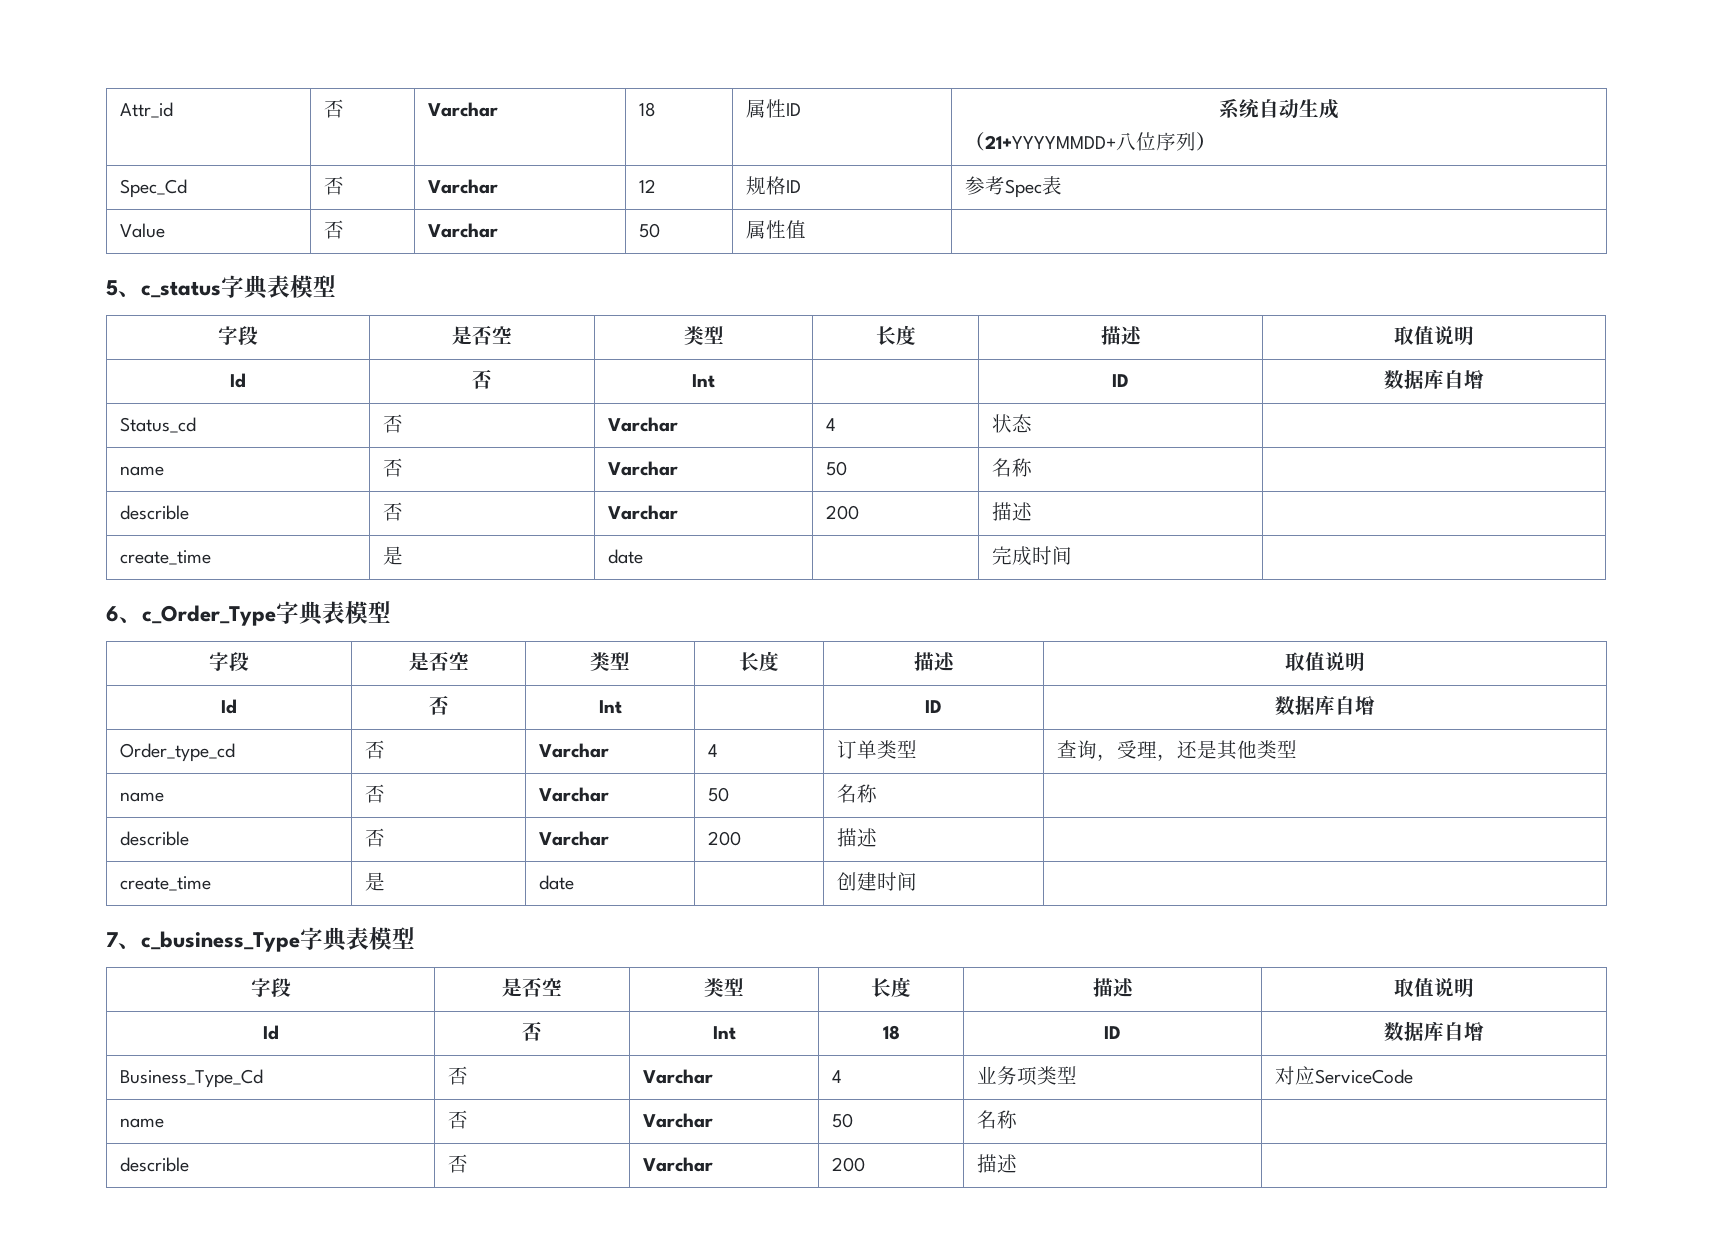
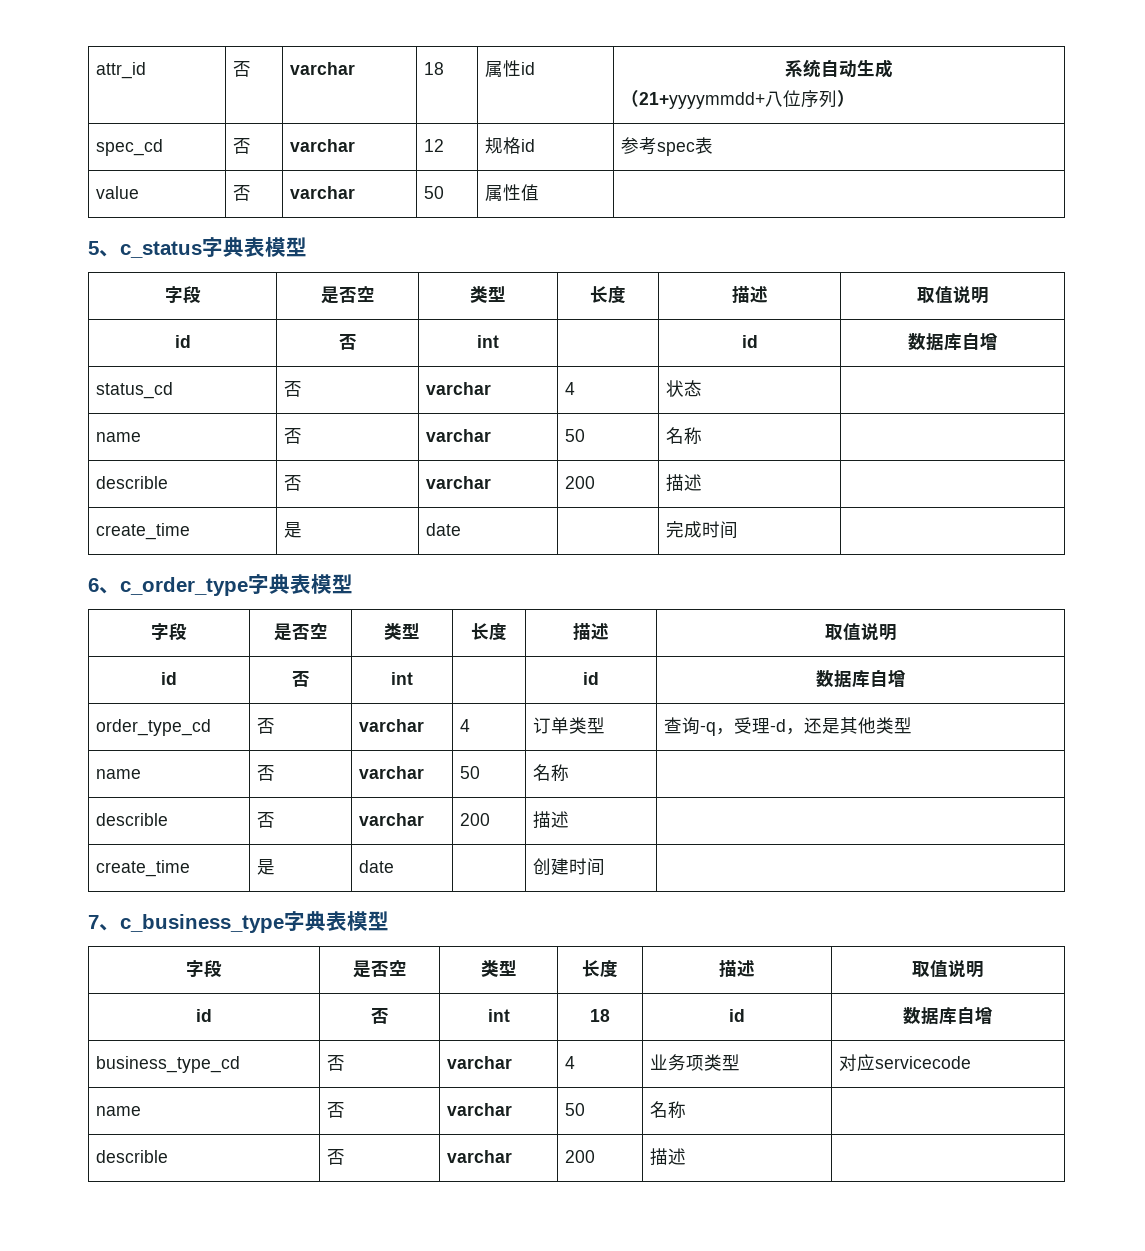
[119,102,173,118] [323,99,344,118] [427,102,498,117] Attr_id | 否 | Varchar -> [96,62,147,79] [233,61,252,77] [290,62,356,75] attr_id | 否 | varchar
[785,103,801,116] ID -> [521,62,536,75] id
[984,135,1116,149] 21+YYYYMMDD+ -> [639,92,766,109] 21+yyyymmdd+
[119,179,187,198] [323,176,344,195] [427,179,498,194] Spec_Cd | 否 | Varchar -> [96,139,164,156] [233,138,252,154] [290,139,356,152] spec_cd | 否 | varchar
[785,180,801,193] ID -> [521,139,536,152] id
[1004,179,1042,198] Spec -> [657,142,696,156] spec
[119,223,165,238] [323,220,344,239] [427,223,498,238] Value | 否 | Varchar -> [96,186,140,199] [233,185,252,201] [290,186,356,199] value | 否 | varchar
[230,373,246,388] [472,369,492,389] [692,374,715,388] [1112,374,1129,387] [1384,369,1484,389] [119,417,196,433] [382,414,403,433] [607,417,678,432] Id | 否 | Int | | ID | 数据库自增 // Status_cd | 否 | Varchar -> [174,335,191,348] [338,334,357,350] [477,335,499,348] [741,335,758,348] [907,332,998,351] [96,382,174,399] [284,381,303,397] [426,382,492,395] id | 否 | int | | id | 数据库自增 // status_cd | 否 | varchar
[607,461,678,476] [825,461,847,476] [991,458,1032,477] [119,505,189,520] [382,502,403,521] [607,505,678,520] Varchar | 50 | 名称 | // describle | 否 | Varchar -> [426,429,492,442] [565,429,586,442] [666,427,703,444] [96,476,169,489] [284,475,303,491] [426,476,492,489] varchar | 50 | 名称 | // describle | 否 | varchar
[142,605,276,626] c_Order_Type -> [120,577,248,596] c_order_type
[221,699,237,714] [428,695,449,715] [598,700,622,714] [925,700,942,713] [1275,695,1376,715] [119,743,235,762] [364,740,385,759] [538,743,609,758] Id | 否 | Int | | ID | 数据库自增 // Order_type_cd | 否 | Varchar -> [161,672,177,685] [291,671,310,687] [391,672,413,685] [583,672,599,685] [815,669,906,688] [96,719,212,736] [257,718,276,734] [359,719,425,732] id | 否 | int | | id | 数据库自增 // order_type_cd | 否 | varchar
[1096,740,1157,761] ，受理 -> [700,717,787,736] -q，受理-d
[538,787,609,802] [707,787,729,802] [836,784,877,803] [119,831,189,846] [364,828,385,847] [538,831,609,846] Varchar | 50 | 名称 | // describle | 否 | Varchar -> [359,766,425,779] [460,766,481,779] [533,764,570,781] [96,813,169,826] [257,812,276,828] [359,813,425,826] varchar | 50 | 名称 | // describle | 否 | varchar
[141,931,300,952] c_business_Type -> [120,914,284,933] c_business_type
[262,1025,279,1040] [522,1021,542,1041] [712,1026,736,1040] [882,1025,900,1040] [1104,1026,1121,1039] [1384,1021,1484,1041] [119,1069,263,1088] [447,1066,468,1085] [642,1069,713,1084] Id | 否 | Int | 18 | ID | 数据库自增 // Business_Type_Cd | 否 | Varchar -> [196,1009,212,1022] [370,1008,389,1024] [487,1009,510,1022] [590,1009,610,1022] [729,1009,745,1022] [903,1006,993,1025] [96,1056,241,1073] [327,1055,346,1071] [447,1056,513,1069] id | 否 | int | 18 | id | 数据库自增 // business_type_cd | 否 | varchar
[1314,1069,1413,1084] [119,1118,164,1128] [447,1110,468,1129] [642,1113,713,1128] [831,1113,853,1128] [976,1110,1017,1129] [119,1157,189,1172] [447,1154,468,1173] [642,1157,713,1172] ServiceCode // name | 否 | Varchar | 50 | 名称 | // describle | 否 | Varchar -> [875,1056,972,1069] [96,1106,142,1116] [327,1102,346,1118] [447,1103,513,1116] [565,1103,586,1116] [650,1101,687,1118] [96,1150,169,1163] [327,1149,346,1165] [447,1150,513,1163] servicecode // name | 否 | varchar | 50 | 名称 | // describle | 否 | varchar

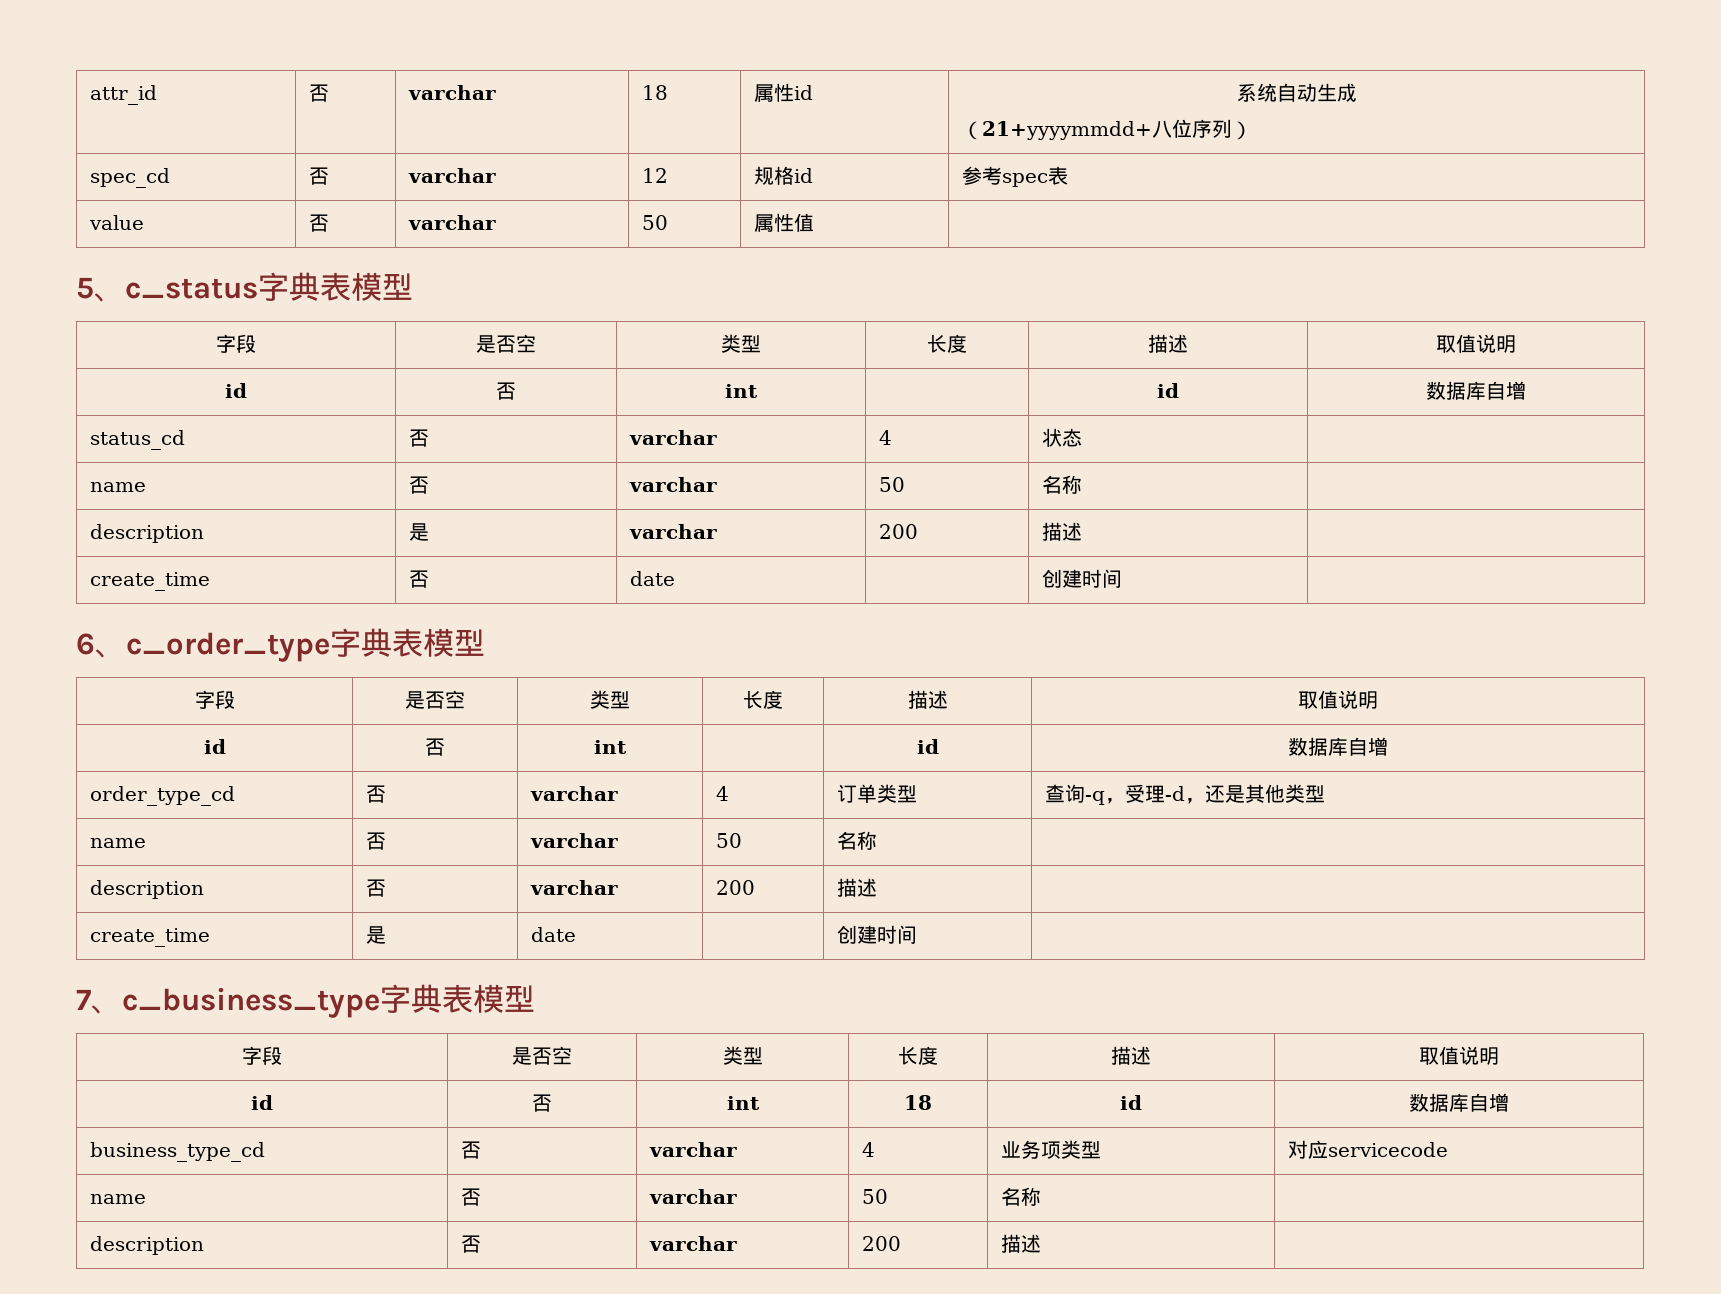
[96,476,169,489] [284,475,303,491] [426,476,492,489] [565,476,596,489] [666,474,703,492] [96,523,191,540] [284,522,303,538] [426,523,462,536] [666,521,703,538] describle | 否 | varchar | 200 | 描述 | // create_time | 是 | date | | 完成 -> [90,524,205,543] [409,523,430,541] [629,524,718,539] [879,524,919,539] [1042,522,1083,541] [90,572,211,591] [409,570,430,588] [630,571,676,586] [1042,569,1083,588] description | 是 | varchar | 200 | 描述 | // create_time | 否 | date | | 创建
[96,813,169,826] describle -> [90,880,205,899] description
[96,1150,169,1163] describle -> [90,1236,205,1255] description

